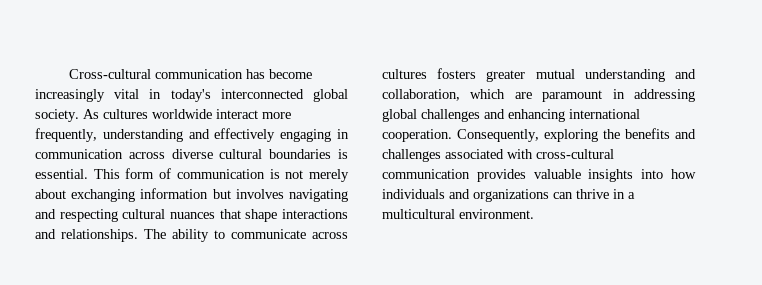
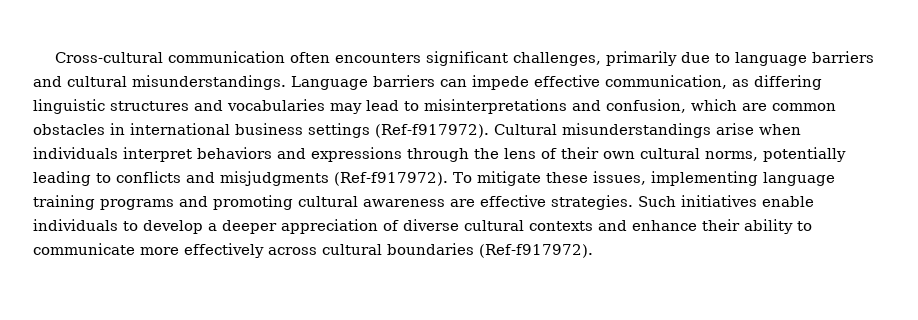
[245,69,312,79] [35,89,348,102] [35,109,291,122] [35,128,350,142] [35,149,349,159] [35,168,350,182] [35,188,348,202] [35,209,348,222] [35,229,348,242] [382,68,696,82] [382,89,695,102] [382,109,640,122] [382,128,696,142] [382,149,614,162] [382,169,696,182] [382,189,635,202] [382,209,534,219] has become increasingly vital in today's interconnected global society. As cultures worldwide interact more frequently, understanding and effectively engaging in communication across diverse cultural boundaries is essential. This form of communication is not merely about exchanging information but involves navigating and respecting cultural nuances that shape interactions and relationships. The ability to communicate across cultures fosters greater mutual understanding and collaboration, which are paramount in addressing global challenges and enhancing international cooperation. Consequently, exploring the benefits and challenges associated with cross-cultural communication provides valuable insights into how individuals and organizations can thrive in a multicultural environment. -> [290,51,875,66] [33,75,822,90] [33,99,836,114] [33,123,801,138] [33,147,846,162] [33,171,835,186] [33,195,814,210] [33,219,812,234] [33,243,593,258] often encounters significant challenges, primarily due to language barriers and cultural misunderstandings. Language barriers can impede effective communication, as differing linguistic structures and vocabularies may lead to misinterpretations and confusion, which are common obstacles in international business settings (Ref-f917972). Cultural misunderstandings arise when individuals interpret behaviors and expressions through the lens of their own cultural norms, potentially leading to conflicts and misjudgments (Ref-f917972). To mitigate these issues, implementing language training programs and promoting cultural awareness are effective strategies. Such initiatives enable individuals to develop a deeper appreciation of diverse cultural contexts and enhance their ability to communicate more effectively across cultural boundaries (Ref-f917972).

